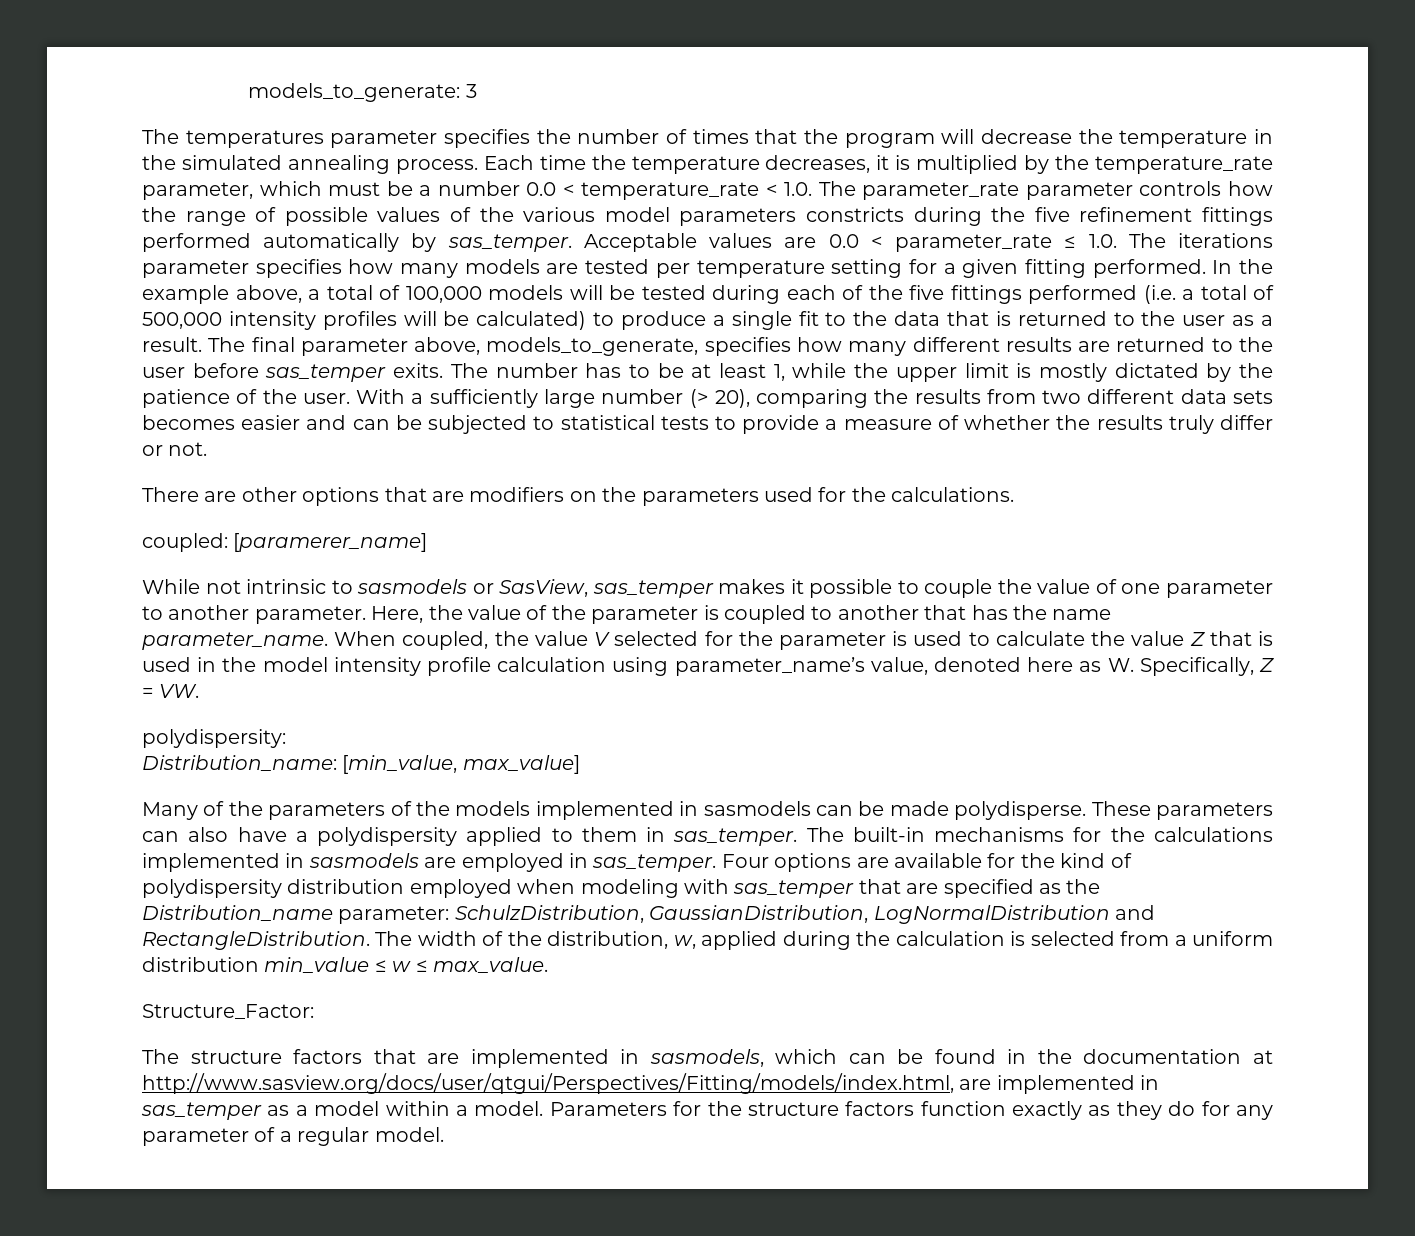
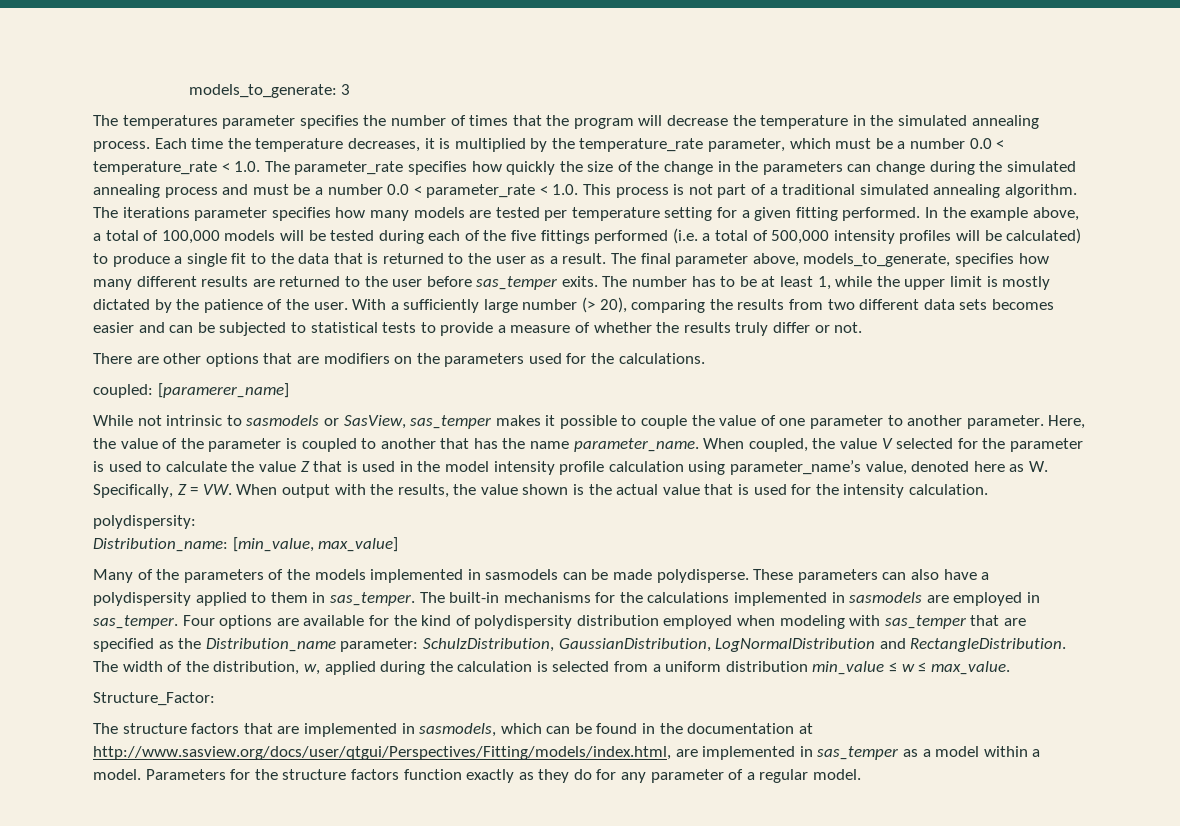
[1025,181,1273,200] [142,207,1273,226] [142,233,1117,252] parameter controls how the range of possible values of the various model parameters constricts during the five refinement fittings performed automatically by sas_temper. Acceptable values are 0.0 < parameter_rate ≤ 1.0. -> [407,161,1076,175] [93,184,1077,198] specifies how quickly the size of the change in the parameters can change during the simulated annealing process and must be a number 0.0 < parameter_rate < 1.0. This process is not part of a traditional simulated annealing algorithm.
(200, 691) none -> [236,484,988,498] When output with the results, the value shown is the actual value that is used for the intensity calculation.

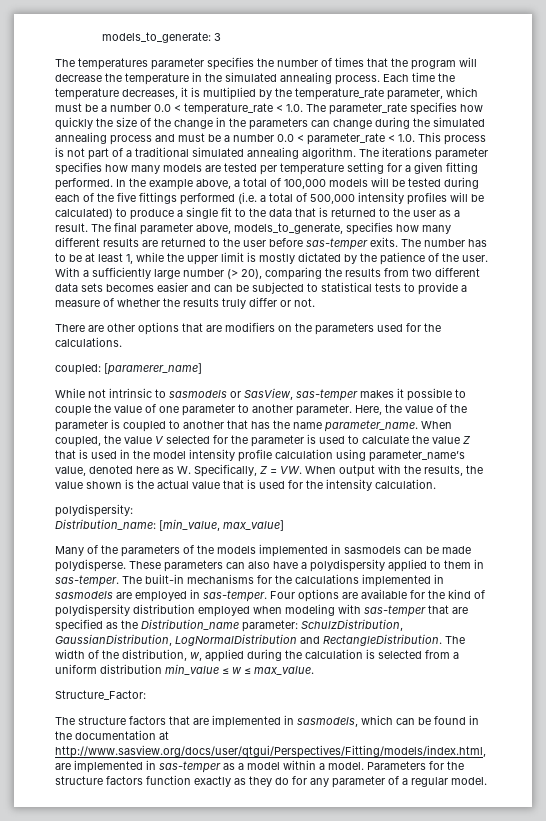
[476,276,558,290] sas_temper -> [306,238,368,250] sas-temper
[410,415,492,429] sas_temper -> [296,389,358,401] sas-temper
[329,592,415,606] sas_temper. -> [55,575,119,587] sas-temper.
[93,615,178,629] sas_temper. -> [203,590,267,602] sas-temper.
[884,615,966,629] sas_temper -> [364,605,426,617] sas-temper
[817,746,899,760] sas_temper -> [159,761,221,773] sas-temper

